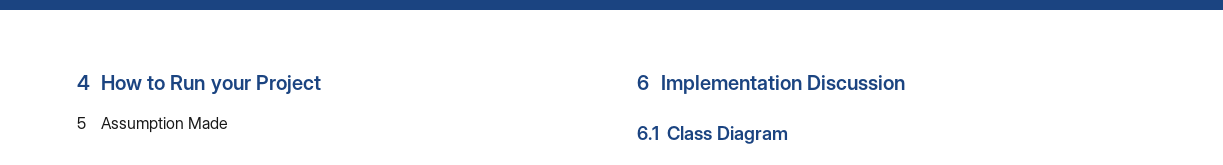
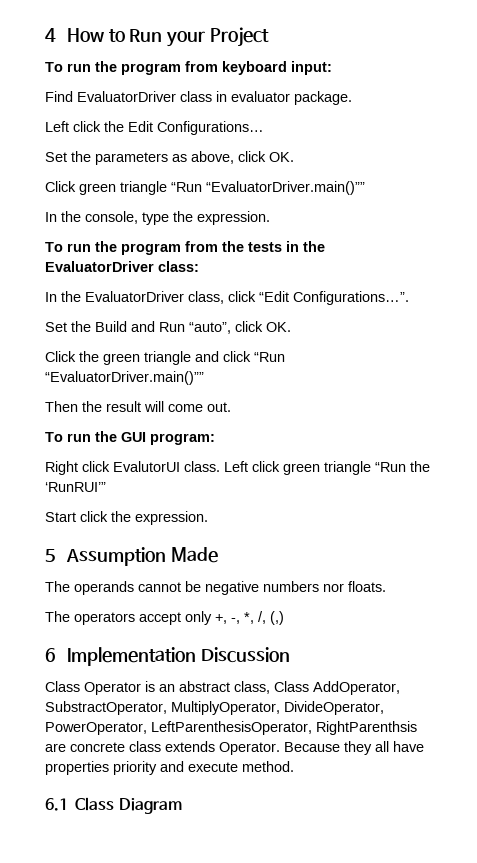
[77,117,228,133] [637,75,905,94] 5 Assumption Made // 6 Implementation Discussion -> [45,61,332,75] [45,91,352,105] [45,121,264,135] [45,151,294,165] [45,181,365,195] [45,211,270,225] [45,241,325,255] [45,261,199,272] [45,291,409,305] [45,321,291,334] [45,351,285,365] [45,371,204,385] [45,401,231,412] [45,431,215,445] [45,461,430,475] [45,482,106,492] [45,511,208,525] [45,547,218,566] [45,581,386,595] [45,611,284,625] [45,647,290,666] [45,681,400,695] [45,701,384,715] [45,721,417,735] [45,741,424,755] [45,761,294,775] To run the program from keyboard input: // Find EvaluatorDriver class in evaluator package. // Left click the Edit Configurations… // Set the parameters as above, click OK. // Click green triangle “Run “EvaluatorDriver.main()”” // In the console, type the expression. // To run the program from the tests in the EvaluatorDriver class: // In the EvaluatorDriver class, click “Edit Configurations…”. // Set the Build and Run “auto”, click OK. // Click the green triangle and click “Run “EvaluatorDriver.main()”” // Then the result will come out. // To run the GUI program: // Right click EvalutorUI class. Left click green triangle “Run the ‘RunRUI’” // Start click the expression. // 5 Assumption Made // The operands cannot be negative numbers nor floats. // The operators accept only +, -, *, /, (,) // 6 Implementation Discussion // Class Operator is an abstract class, Class AddOperator, SubstractOperator, MultiplyOperator, DivideOperator, PowerOperator, LeftParenthesisOperator, RightParenthsis are concrete class extends Operator. Because they all have properties priority and execute method.

